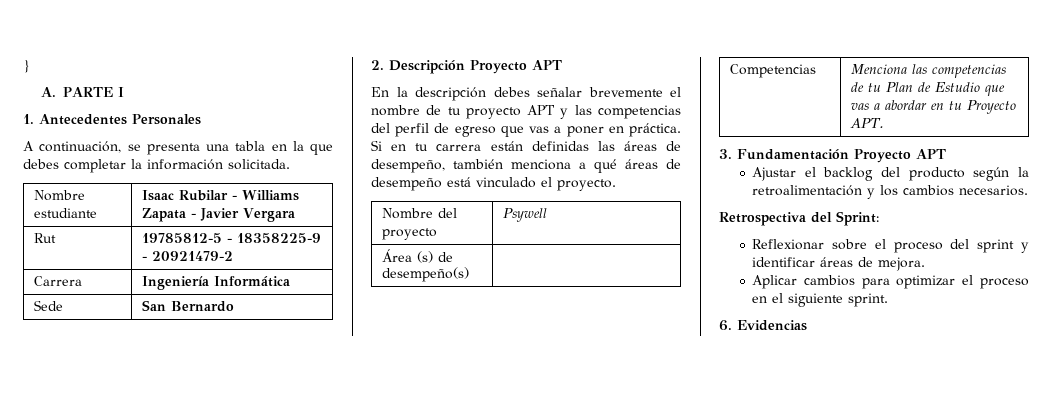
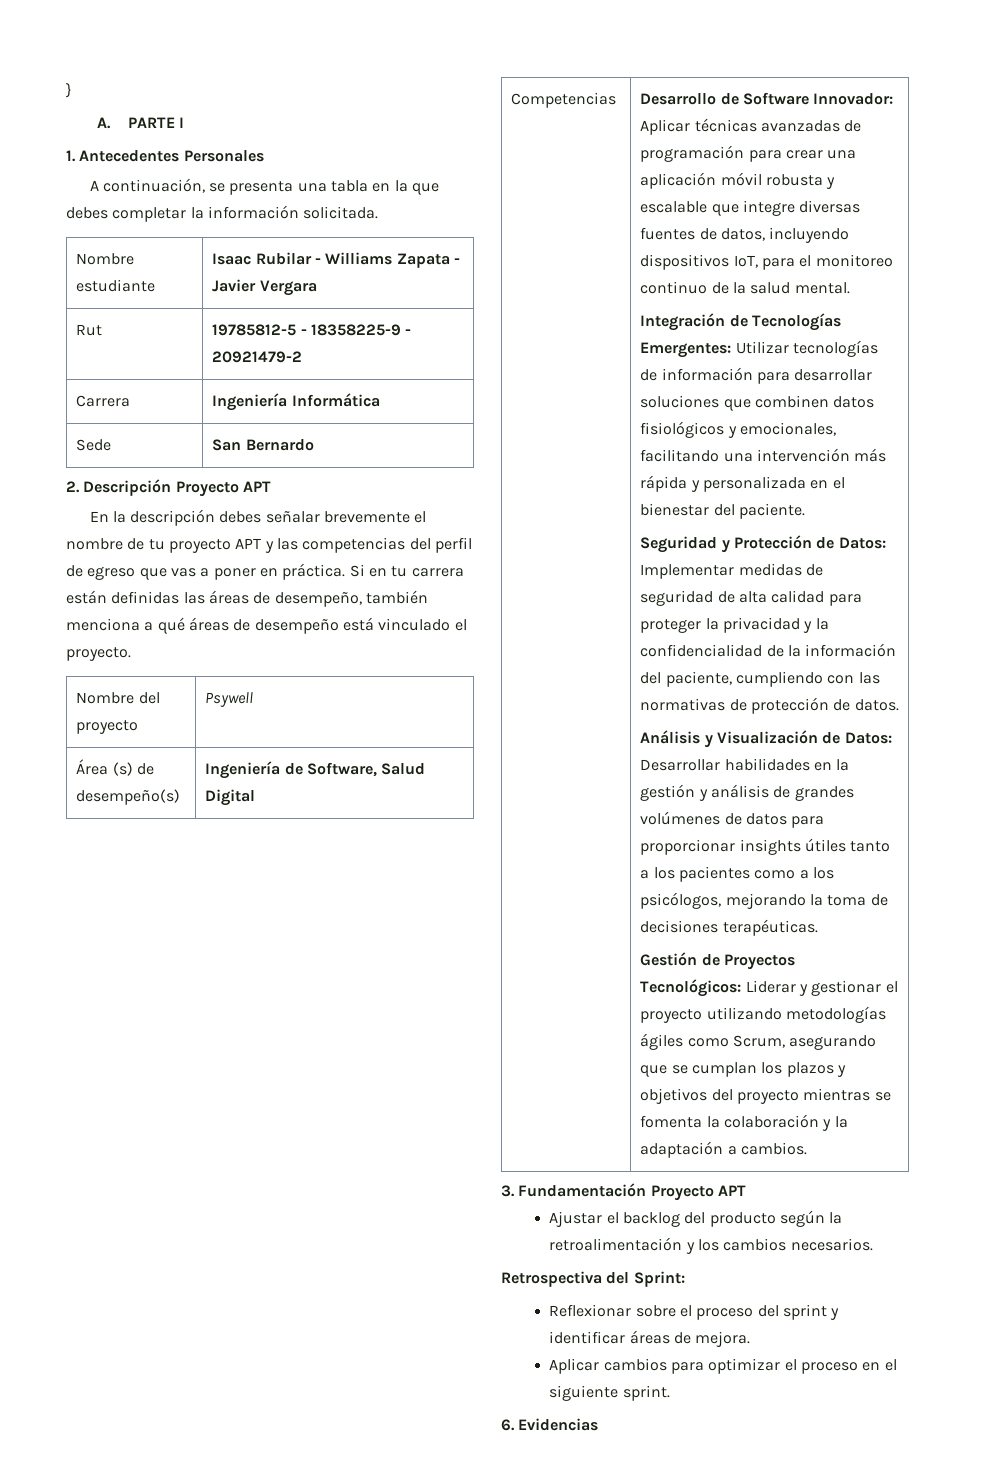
[729,64,816,78] [850,64,1006,78] [850,82,1005,96] [850,100,1016,114] [849,118,884,128] // Competencias | Menciona las competencias de tu Plan de Estudio que vas a abordar en tu Proyecto APT. -> [205,761,426,779] [205,789,256,806] [511,92,617,108] [640,92,894,105] [640,118,862,135] [640,145,857,162] [640,172,836,189] [640,200,861,216] [640,227,850,243] [640,254,893,270] [640,281,850,294] [640,313,841,331] [640,340,878,358] [640,367,873,384] [640,395,875,411] [640,421,836,438] [640,448,887,462] [640,475,845,492] [640,503,805,519] [640,535,886,553] [640,563,823,579] [640,590,862,606] [640,617,829,633] [640,643,897,657] [640,671,880,687] [640,697,899,714] [640,730,892,748] [640,758,850,771] [640,784,854,801] [640,811,825,828] [640,838,891,855] [640,866,834,882] [640,892,888,909] [640,919,818,936] [640,952,795,970] [640,979,898,997] [640,1006,886,1023] [640,1033,877,1050] [640,1062,846,1077] [640,1088,891,1104] [640,1114,848,1131] [640,1141,807,1158] Ingeniería de Software, Salud Digital // Competencias | Desarrollo de Software Innovador: Aplicar técnicas avanzadas de programación para crear una aplicación móvil robusta y escalable que integre diversas fuentes de datos, incluyendo dispositivos IoT, para el monitoreo continuo de la salud mental. // Integración de Tecnologías Emergentes: Utilizar tecnologías de información para desarrollar soluciones que combinen datos fisiológicos y emocionales, facilitando una intervención más rápida y personalizada en el bienestar del paciente. // Seguridad y Protección de Datos: Implementar medidas de seguridad de alta calidad para proteger la privacidad y la confidencialidad de la información del paciente, cumpliendo con las normativas de protección de datos. // Análisis y Visualización de Datos: Desarrollar habilidades en la gestión y análisis de grandes volúmenes de datos para proporcionar insights útiles tanto a los pacientes como a los psicólogos, mejorando la toma de decisiones terapéuticas. // Gestión de Proyectos Tecnológicos: Liderar y gestionar el proyecto utilizando metodologías ágiles como Scrum, asegurando que se cumplan los plazos y objetivos del proyecto mientras se fomenta la colaboración y la adaptación a cambios.

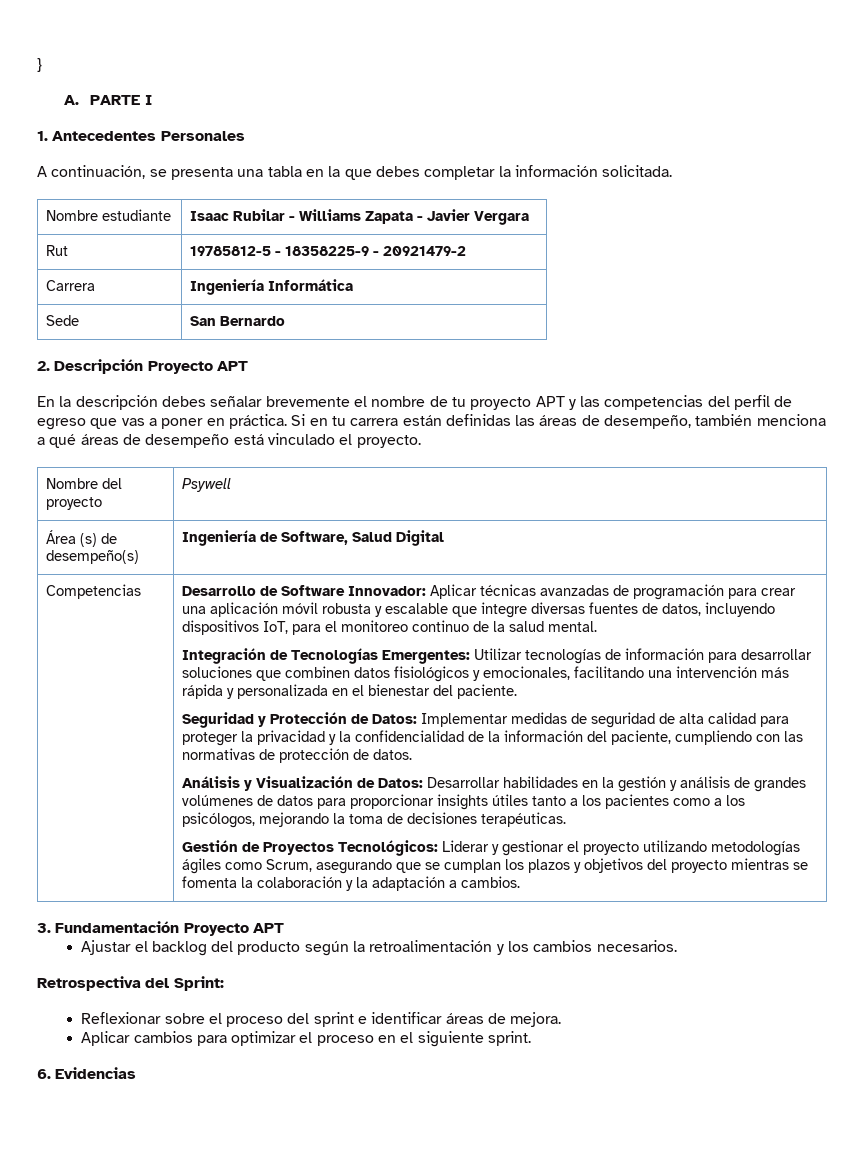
[830,1308,840,1320] y -> [358,1016,368,1024] e

